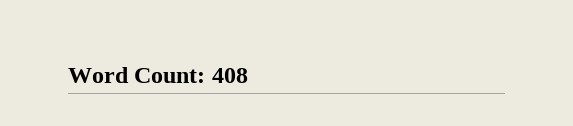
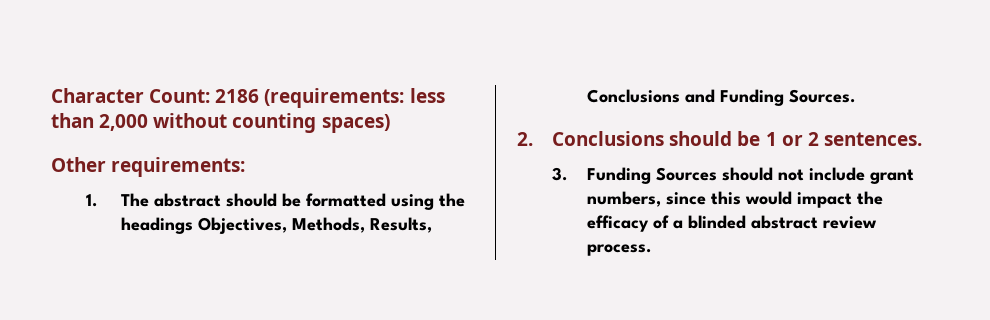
[68,67,248,83] Word Count: 408 -> [51,88,445,108] [51,113,390,133] [51,157,246,177] [86,193,465,210] [121,217,432,234] [587,89,855,106] [517,131,922,146] [552,167,914,184] [587,191,883,208] [587,215,877,232] [587,244,652,256] Character Count: 2186 (requirements: less than 2,000 without counting spaces) // Other requirements: // 1. The abstract should be formatted using the headings Objectives, Methods, Results, Conclusions and Funding Sources. // 2. Conclusions should be 1 or 2 sentences. // 3. Funding Sources should not include grant numbers, since this would impact the efficacy of a blinded abstract review process.

